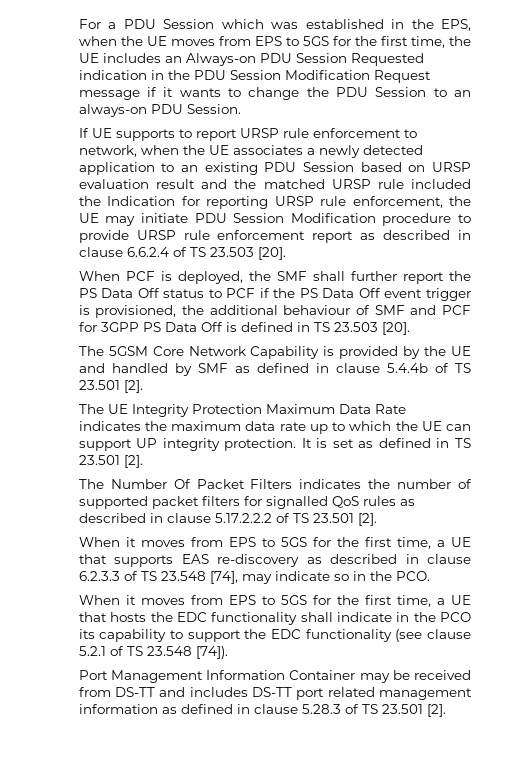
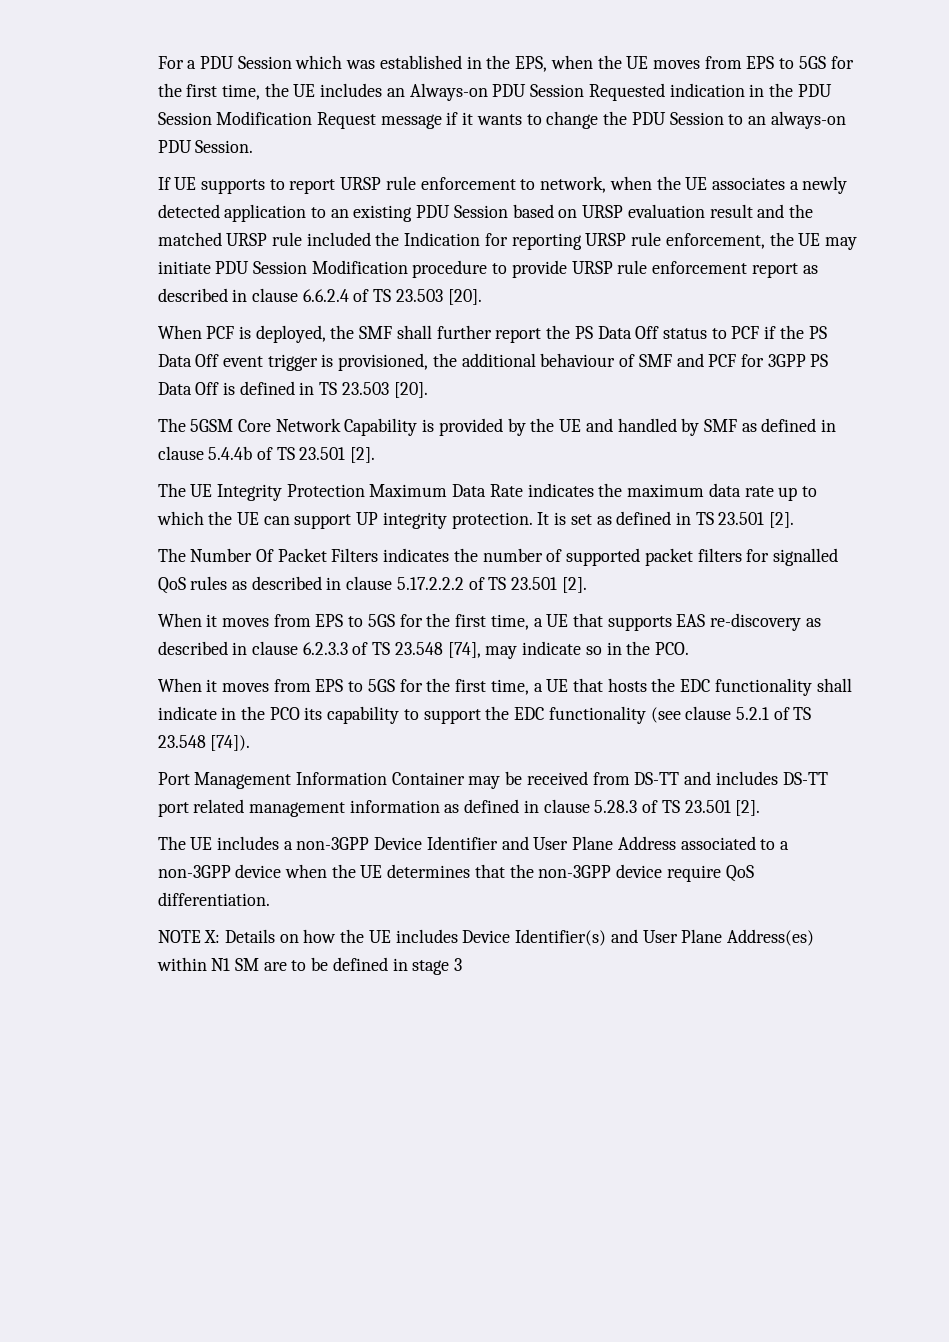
(446, 710) none -> [157,836,789,850] [157,864,754,882] [157,892,270,906] [157,929,814,946] [156,957,463,975] // The UE includes a non-3GPP Device Identifier and User Plane Address associated to a non-3GPP device when the UE determines that the non-3GPP device require QoS differentiation. // NOTE X: Details on how the UE includes Device Identifier(s) and User Plane Address(es) within N1 SM are to be defined in stage 3

